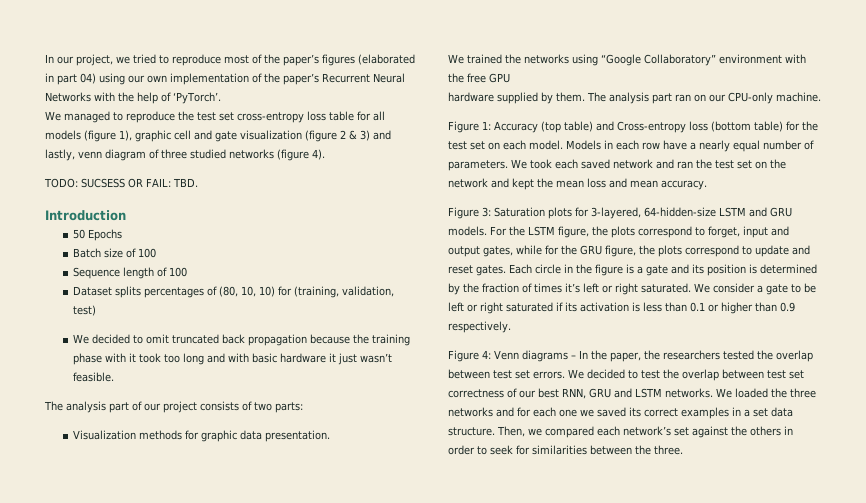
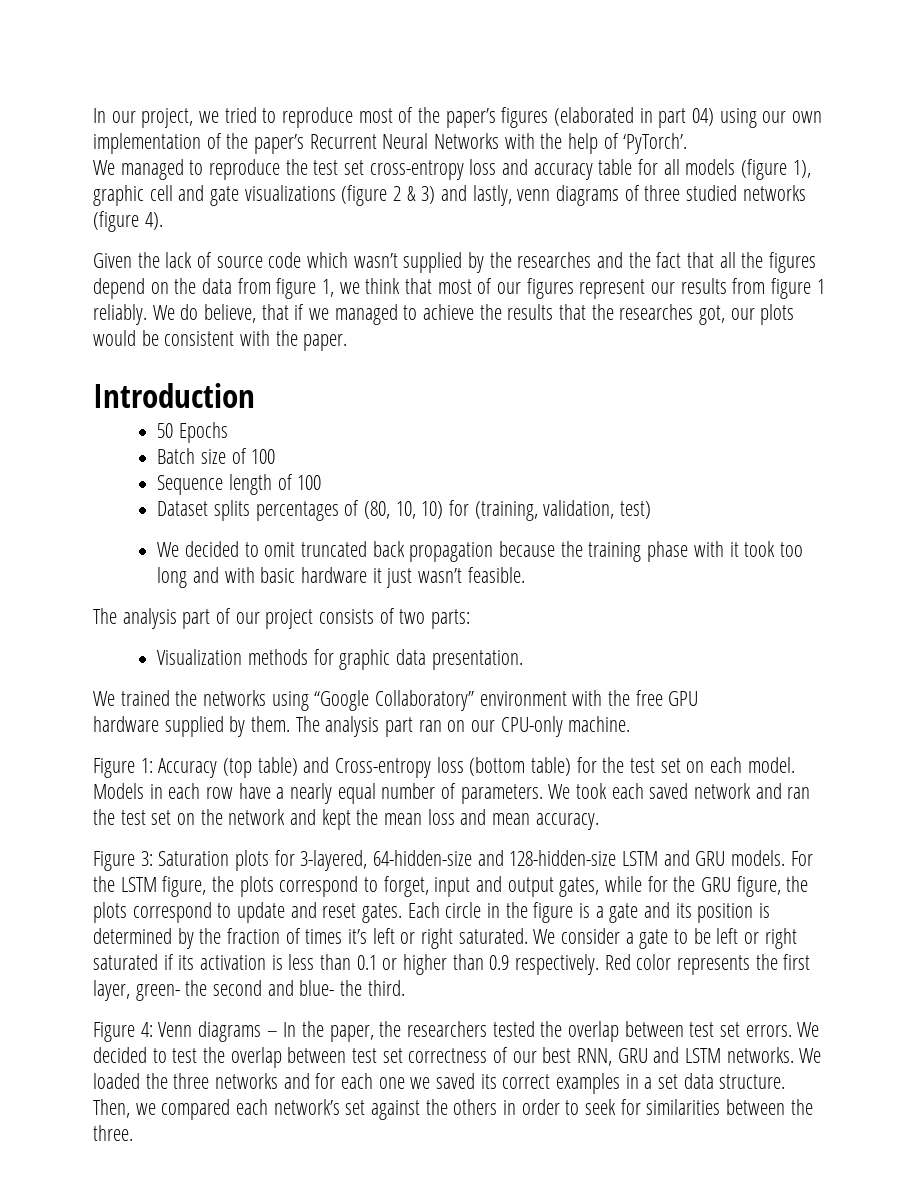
(326, 116) none -> [502,159,593,180] and accuracy
[240,130,302,140] visualization -> [244,185,336,201] visualizations
[105,149,146,161] diagram -> [556,185,620,206] diagrams
[44,178,198,188] TODO: SUCSESS OR FAIL: TBD. -> [93,252,817,273] [93,278,825,299] [93,304,795,325] [93,330,348,351] Given the lack of source code which wasn’t supplied by the researches and the fact that all the figures depend on the data from figure 1, we think that most of our figures represent our results from figure 1 reliably. We do believe, that if we managed to achieve the results that the researches got, our plots would be consistent with the paper.
(716, 212) none -> [477,850,617,866] and 128-hidden-size
(511, 327) none -> [604,954,811,975] [93,980,405,1001] Red color represents the first layer, green- the second and blue- the third.

